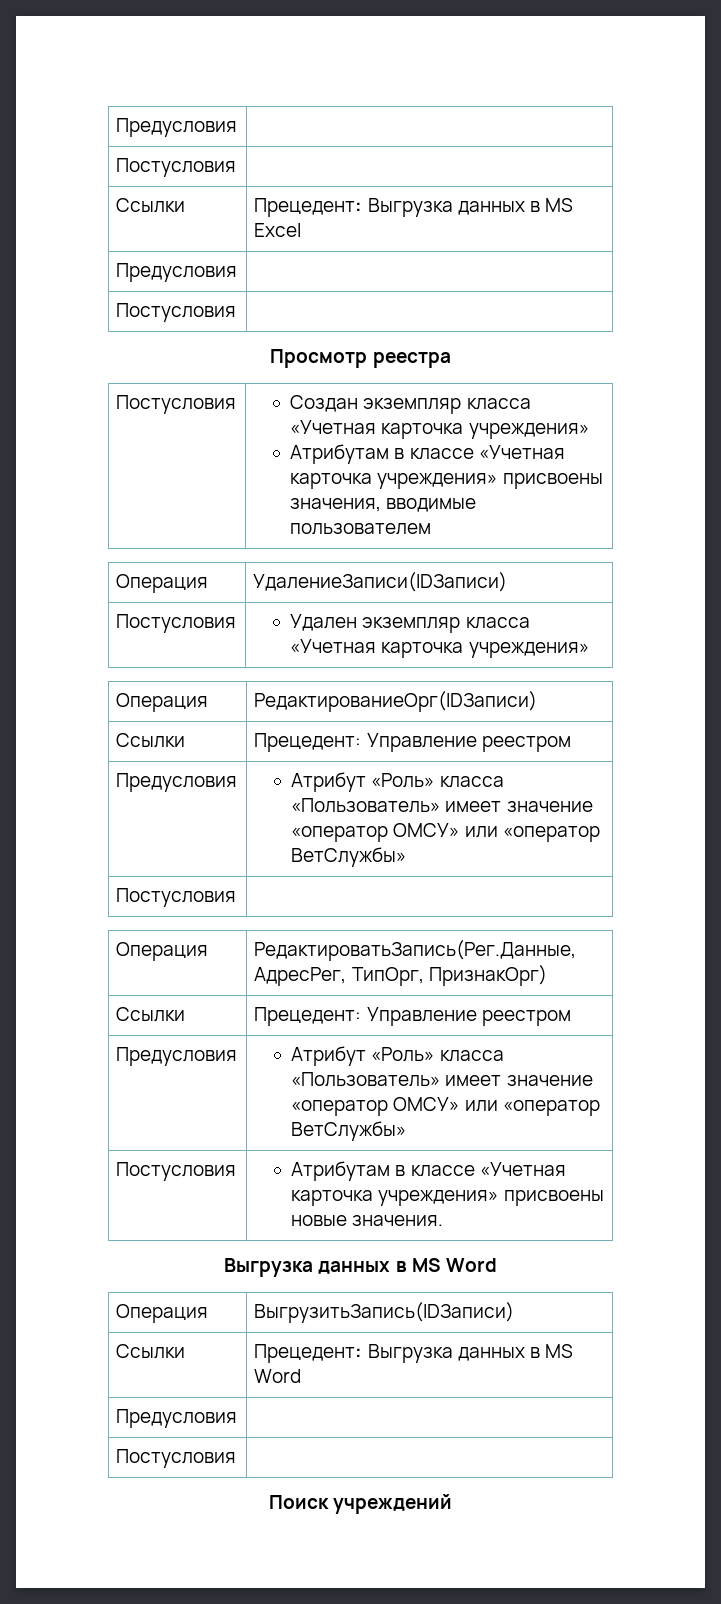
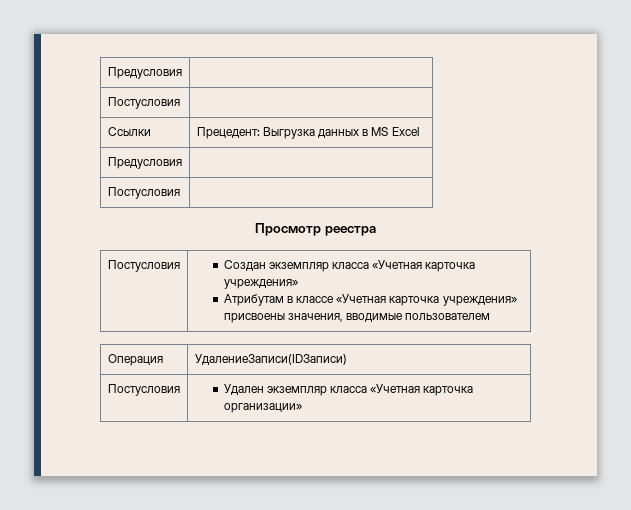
[468,642,589,658] [116,693,209,712] [254,691,538,712] [116,733,186,748] [254,733,571,752] [116,773,238,792] [291,772,504,792] [291,798,593,813] [291,823,600,842] [291,847,407,867] [116,888,237,907] [116,942,209,961] [254,940,577,961] [254,965,547,986] [116,1007,186,1022] [254,1007,571,1026] [116,1047,238,1066] [291,1046,504,1066] [291,1072,593,1087] [291,1097,600,1116] [291,1121,407,1141] [116,1162,237,1181] [291,1161,566,1181] [291,1190,604,1206] [291,1215,444,1226] [224,1258,497,1277] [116,1304,209,1323] [254,1302,515,1323] [116,1344,186,1359] [254,1344,573,1363] [254,1369,302,1383] [116,1409,238,1428] [116,1449,237,1468] [268,1494,453,1514] учреждения» // Операция | РедактированиеОрг(IDЗаписи) // Ссылки | Прецедент: Управление реестром // Предусловия | Атрибут «Роль» класса «Пользователь» имеет значение «оператор ОМСУ» или «оператор ВетСлужбы» // Постусловия | // Операция | РедактироватьЗапись(Рег.Данные, АдресРег, ТипОрг, ПризнакОрг) // Ссылки | Прецедент: Управление реестром // Предусловия | Атрибут «Роль» класса «Пользователь» имеет значение «оператор ОМСУ» или «оператор ВетСлужбы» // Постусловия | Атрибутам в классе «Учетная карточка учреждения» присвоены новые значения. // Выгрузка данных в MS Word // Операция | ВыгрузитьЗапись(IDЗаписи) // Ссылки | Прецедент: Выгрузка данных в MS Word // Предусловия | // Постусловия | // Поиск учреждений -> [223,403,302,413] организации»

